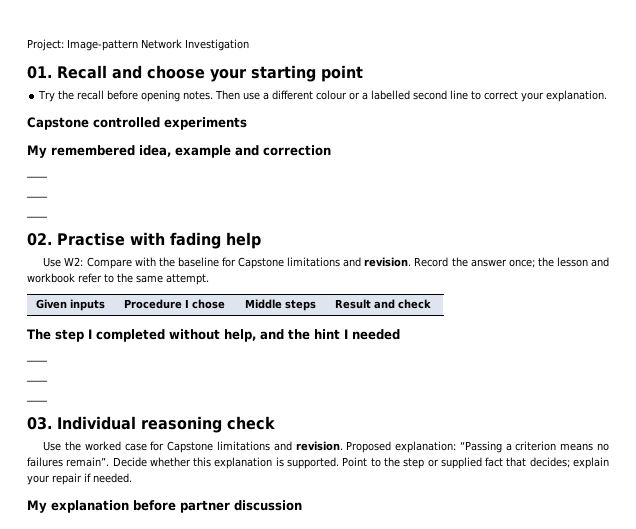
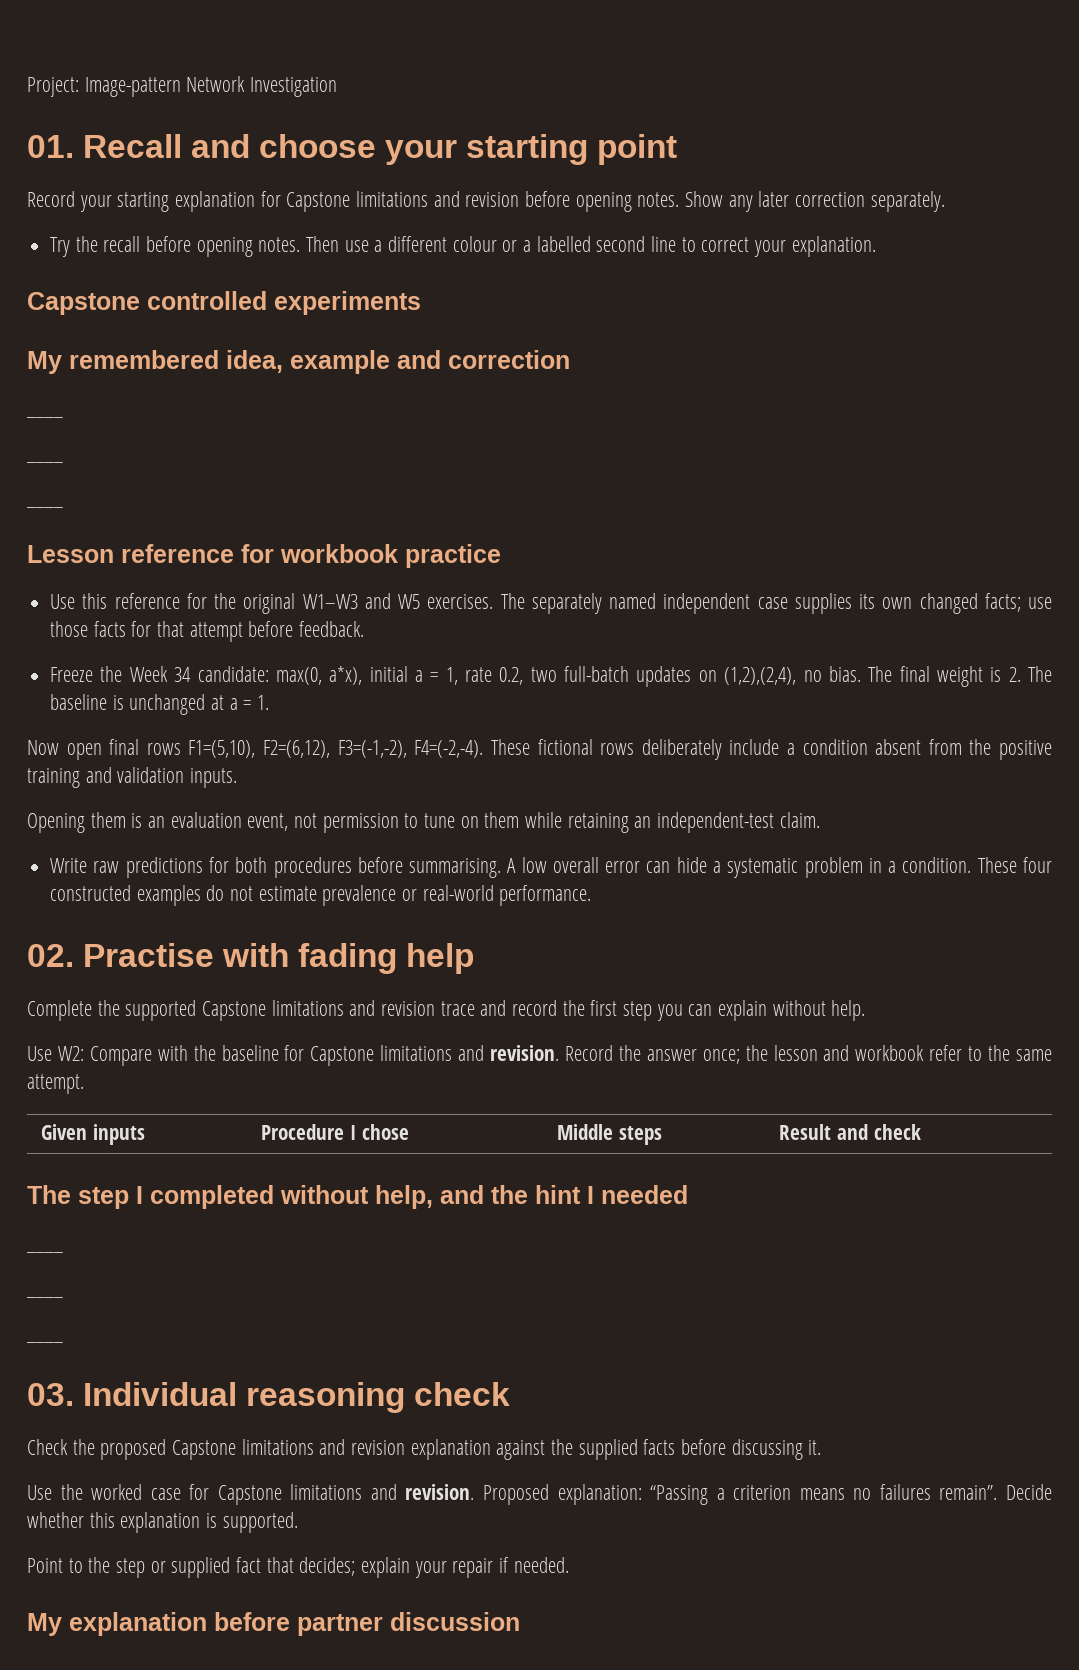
(363, 73) none -> [27,191,945,212] // Record your starting explanation for Capstone limitations and revision before opening notes. Show any later correction separately.
(48, 216) none -> [27,544,501,568] [50,593,1052,614] [50,621,365,642] [50,666,1052,687] [50,694,270,715] [27,739,1052,760] [27,767,238,788] [27,812,820,833] [50,857,1052,878] [50,885,592,906] // Lesson reference for workbook practice // Use this reference for the original W1–W3 and W5 exercises. The separately named independent case supplies its own changed facts; use those facts for that attempt before feedback. // Freeze the Week 34 candidate: max(0, a*x), initial a = 1, rate 0.2, two full-batch updates on (1,2),(2,4), no bias. The final weight is 2. The baseline is unchanged at a = 1. // Now open final rows F1=(5,10), F2=(6,12), F3=(-1,-2), F4=(-2,-4). These fictional rows deliberately include a condition absent from the positive training and validation inputs. // Opening them is an evaluation event, not permission to tune on them while retaining an independent-test claim. // Write raw predictions for both procedures before summarising. A low overall error can hide a systematic problem in a condition. These four constructed examples do not estimate prevalence or real-world performance.
(261, 240) none -> [27,1000,866,1021] // Complete the supported Capstone limitations and revision trace and record the first step you can explain without help.
(275, 423) none -> [27,1439,822,1460] // Check the proposed Capstone limitations and revision explanation against the supplied facts before discussing it.
(340, 463) none -> (298, 1522) //

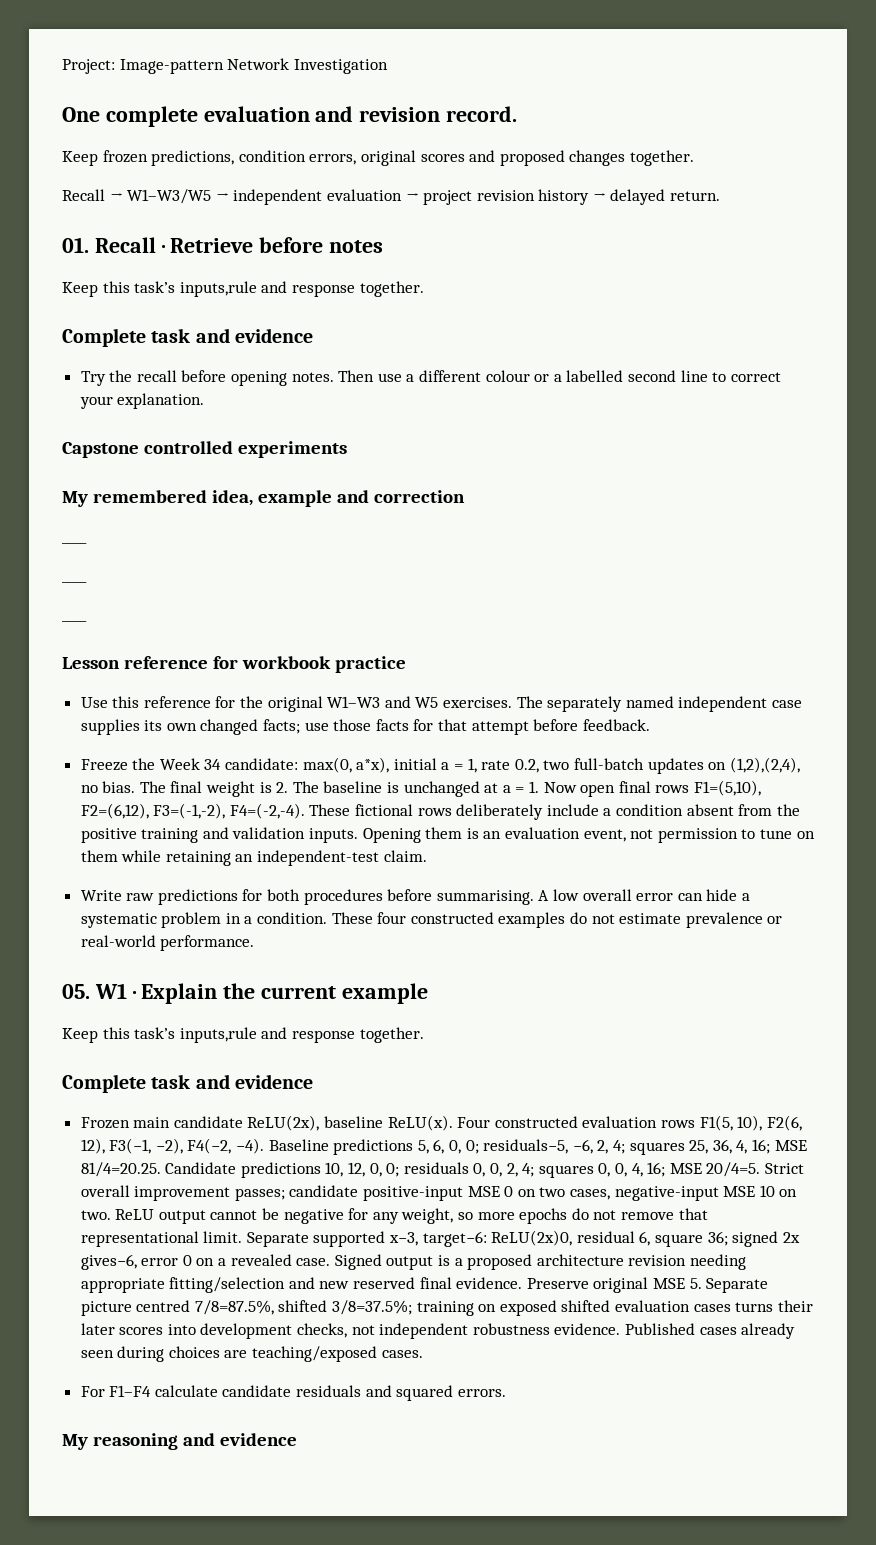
[27,134,678,165] [27,191,945,212] 01. Recall and choose your starting point // Record your starting explanation for Capstone limitations and revision before opening notes. Show any later correction separately. -> [62,106,518,127] [62,150,694,166] [62,189,721,205] [62,237,384,253] [62,281,424,297] [62,328,314,347] One complete evaluation and revision record. // Keep frozen predictions, condition errors, original scores and proposed changes together. // Recall → W1–W3/W5 → independent evaluation → project revision history → delayed return. // 01. Recall · Retrieve before notes // Keep this task’s inputs,rule and response together. // Complete task and evidence
(270, 702) // -> (539, 787) none
(238, 778) // -> (359, 835) none
[27,943,475,974] [27,1000,866,1021] [27,1045,1052,1066] [27,1074,84,1094] [41,1124,145,1145] [261,1124,409,1140] [557,1124,662,1145] [779,1124,921,1140] [27,1185,688,1209] [26,1250,63,1253] [26,1295,63,1298] [26,1340,63,1343] [27,1382,511,1413] [27,1439,822,1460] [27,1484,1052,1505] [27,1512,298,1533] [27,1557,569,1578] [27,1612,520,1636] 02. Practise with fading help // Complete the supported Capstone limitations and revision trace and record the first step you can explain without help. // Use W2: Compare with the baseline for Capstone limitations and revision. Record the answer once; the lesson and workbook refer to the same attempt. // Given inputs | Procedure I chose | Middle steps | Result and check // The step I completed without help, and the hint I needed // ____ // ____ // ____ // 03. Individual reasoning check // Check the proposed Capstone limitations and revision explanation against the supplied facts before discussing it. // Use the worked case for Capstone limitations and revision. Proposed explanation: “Passing a criterion means no failures remain”. Decide whether this explanation is supported. // Point to the step or supplied fact that decides; explain your repair if needed. // My explanation before partner discussion -> [62,983,428,1004] [62,1027,424,1043] [62,1074,314,1093] [80,1115,802,1131] [80,1138,807,1155] [80,1162,804,1178] [80,1185,798,1201] [80,1208,708,1224] [80,1230,800,1247] [80,1254,746,1270] [80,1277,769,1293] [80,1300,813,1316] [80,1323,796,1339] [80,1346,423,1362] [80,1385,506,1401] [62,1433,297,1450] 05. W1 · Explain the current example // Keep this task’s inputs,rule and response together. // Complete task and evidence // Frozen main candidate ReLU(2x), baseline ReLU(x). Four constructed evaluation rows F1(5, 10), F2(6, 12), F3(−1, −2), F4(−2, −4). Baseline predictions 5, 6, 0, 0; residuals−5, −6, 2, 4; squares 25, 36, 4, 16; MSE 81/4=20.25. Candidate predictions 10, 12, 0, 0; residuals 0, 0, 2, 4; squares 0, 0, 4, 16; MSE 20/4=5. Strict overall improvement passes; candidate positive-input MSE 0 on two cases, negative-input MSE 10 on two. ReLU output cannot be negative for any weight, so more epochs do not remove that representational limit. Separate supported x−3, target−6: ReLU(2x)0, residual 6, square 36; signed 2x gives−6, error 0 on a revealed case. Signed output is a proposed architecture revision needing appropriate fitting/selection and new reserved final evidence. Preserve original MSE 5. Separate picture centred 7/8=87.5%, shifted 3/8=37.5%; training on exposed shifted evaluation cases turns their later scores into development checks, not independent robustness evidence. Published cases already seen during choices are teaching/exposed cases. // For F1–F4 calculate candidate residuals and squared errors. // My reasoning and evidence

